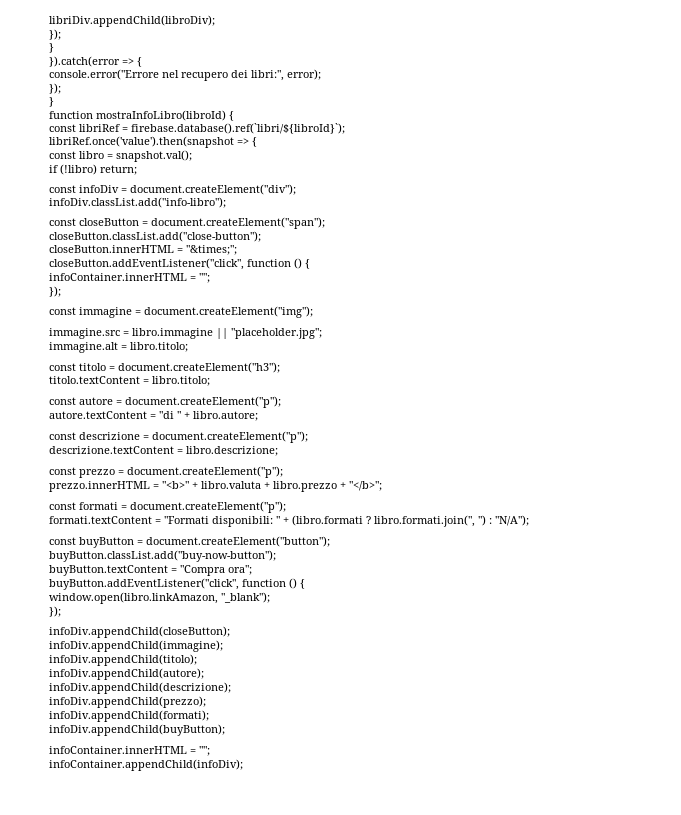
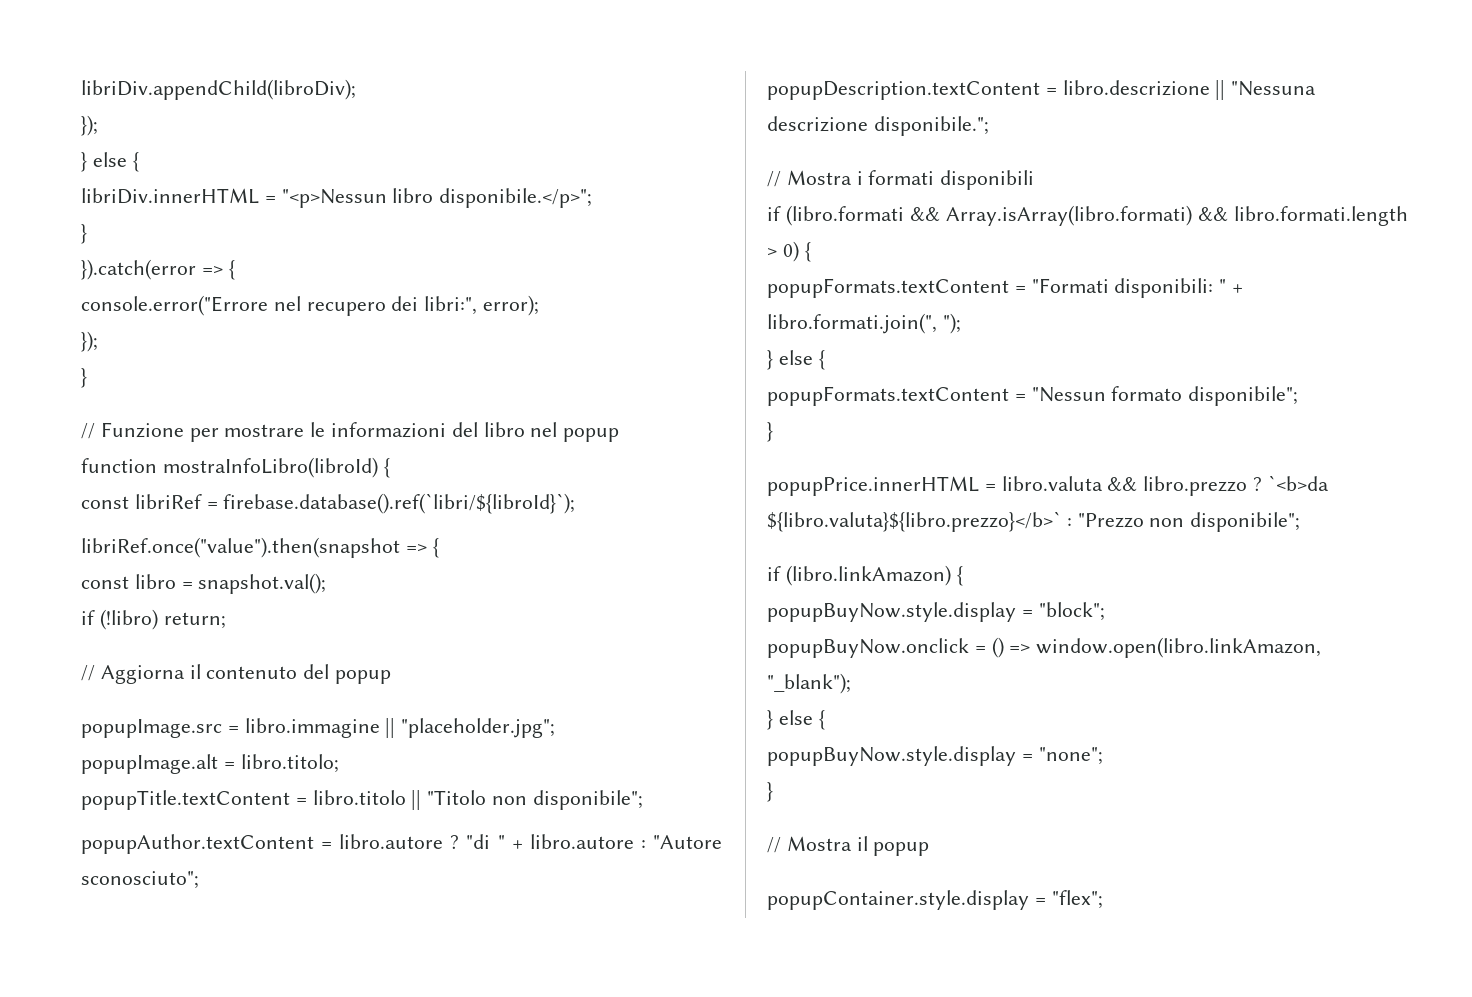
(61, 34) none -> [81,152,139,172] [81,188,593,208] // } else { // libriDiv.innerHTML = "<p>Nessun libro disponibile.</p>";
(54, 102) none -> [81,422,620,442] // // Funzione per mostrare le informazioni del libro nel popup
[49,136,234,148] libriRef.once('value').then(snapshot -> [81,537,400,558] libriRef.once("value").then(snapshot
[49,184,296,195] [49,197,226,208] [49,217,325,229] [49,231,261,242] [49,245,237,255] [49,258,310,270] [49,273,210,283] [49,286,61,297] [49,306,313,318] [49,328,120,339] const infoDiv = document.createElement("div"); // infoDiv.classList.add("info-libro"); // const closeButton = document.createElement("span"); // closeButton.classList.add("close-button"); // closeButton.innerHTML = "&times;"; // closeButton.addEventListener("click", function () { // infoContainer.innerHTML = ""; // }); // const immagine = document.createElement("img"); // immagine.src -> [81,664,392,684] [81,719,222,738] // Aggiorna il contenuto del popup // popupImage.src
[49,342,188,353] [49,362,280,373] [49,376,210,386] [49,396,281,408] [49,411,258,421] [49,431,308,443] [49,446,278,456] [49,466,283,478] [49,481,382,492] [49,501,286,513] [49,516,152,524] immagine.alt = libro.titolo; // const titolo = document.createElement("h3"); // titolo.textContent = libro.titolo; // const autore = document.createElement("p"); // autore.textContent = "di " + libro.autore; // const descrizione = document.createElement("p"); // descrizione.textContent = libro.descrizione; // const prezzo = document.createElement("p"); // prezzo.innerHTML = "<b>" + libro.valuta + libro.prezzo + "</b>"; // const formati = document.createElement("p"); // formati.textContent -> [81,754,339,774] [81,790,643,810] [81,834,722,854] [81,871,199,889] [767,80,1317,100] [767,116,989,136] [767,170,1035,190] [767,205,1408,226] [767,241,811,262] [767,278,1009,298] popupImage.alt = libro.titolo; // popupTitle.textContent = libro.titolo || "Titolo non disponibile"; // popupAuthor.textContent = libro.autore ? "di " + libro.autore : "Autore sconosciuto"; // popupDescription.textContent = libro.descrizione || "Nessuna descrizione disponibile."; // // Mostra i formati disponibili // if (libro.formati && Array.isArray(libro.formati) && libro.formati.length > 0) { // popupFormats.textContent
[292,515,529,527] [49,536,330,548] [49,550,276,562] [49,565,252,576] [49,578,305,590] [49,592,270,604] [49,606,61,617] [49,626,230,638] [49,640,223,652] [49,654,197,666] [49,668,204,680] [49,682,231,694] [49,696,206,708] [49,710,209,722] [49,724,225,736] [49,746,210,756] [49,759,243,771] (libro.formati ? libro.formati.join(", ") : "N/A"); // const buyButton = document.createElement("button"); // buyButton.classList.add("buy-now-button"); // buyButton.textContent = "Compra ora"; // buyButton.addEventListener("click", function () { // window.open(libro.linkAmazon, "_blank"); // }); // infoDiv.appendChild(closeButton); // infoDiv.appendChild(immagine); // infoDiv.appendChild(titolo); // infoDiv.appendChild(autore); // infoDiv.appendChild(descrizione); // infoDiv.appendChild(prezzo); // infoDiv.appendChild(formati); // infoDiv.appendChild(buyButton); // infoContainer.innerHTML = ""; // infoContainer.appendChild(infoDiv); -> [767,313,961,334] [767,350,825,370] [767,386,1299,406] [767,422,773,442] [767,475,1329,496] [767,511,1301,532] [767,565,963,586] [767,602,1105,622] [767,637,1322,658] [767,673,851,694] [767,710,825,730] [767,746,1103,766] [767,782,773,802] [767,836,930,856] [767,890,1103,910] libro.formati.join(", "); // } else { // popupFormats.textContent = "Nessun formato disponibile"; // } // popupPrice.innerHTML = libro.valuta && libro.prezzo ? `<b>da ${libro.valuta}${libro.prezzo}</b>` : "Prezzo non disponibile"; // if (libro.linkAmazon) { // popupBuyNow.style.display = "block"; // popupBuyNow.onclick = () => window.open(libro.linkAmazon, "_blank"); // } else { // popupBuyNow.style.display = "none"; // } // // Mostra il popup // popupContainer.style.display = "flex";

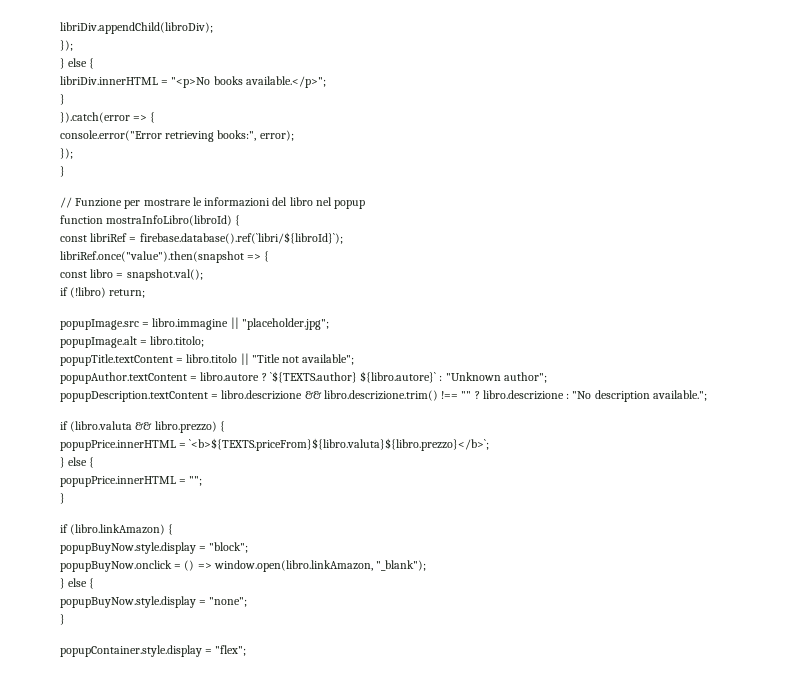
[281,188,593,208] "<p>Nessun libro disponibile.</p>"; -> [171,76,326,88] "<p>No books available.</p>";
[81,295,478,316] console.error("Errore nel recupero dei libri:", -> [60,130,257,142] console.error("Error retrieving books:",
[81,664,392,684] // // Aggiorna il contenuto del popup -> (146, 293) none
[427,790,643,810] "Titolo non disponibile"; -> [251,354,355,365] "Title not available";
[466,834,722,849] [81,871,199,889] [767,80,1317,100] [767,116,989,136] [767,170,1035,190] [767,205,1408,226] [767,241,811,262] [767,278,1244,298] [767,313,961,334] [767,350,825,370] [767,386,1299,406] [767,422,773,442] [767,475,1329,496] [767,511,1301,532] "di " + libro.autore : "Autore sconosciuto"; // popupDescription.textContent = libro.descrizione || "Nessuna descrizione disponibile."; // // Mostra i formati disponibili // if (libro.formati && Array.isArray(libro.formati) && libro.formati.length > 0) { // popupFormats.textContent = "Formati disponibili: " + libro.formati.join(", "); // } else { // popupFormats.textContent = "Nessun formato disponibile"; // } // popupPrice.innerHTML = libro.valuta && libro.prezzo ? `<b>da ${libro.valuta}${libro.prezzo}</b>` : "Prezzo non disponibile"; -> [269,371,547,383] [60,390,707,402] [60,421,225,433] [60,438,490,451] [60,457,95,468] [60,476,203,487] [60,493,65,504] `${TEXTS.author} ${libro.autore}` : "Unknown author"; // popupDescription.textContent = libro.descrizione && libro.descrizione.trim() !== "" ? libro.descrizione : "No description available."; // if (libro.valuta && libro.prezzo) { // popupPrice.innerHTML = `<b>${TEXTS.priceFrom}${libro.valuta}${libro.prezzo}</b>`; // } else { // popupPrice.innerHTML = ""; // }
[767,836,930,856] // // Mostra il popup -> (65, 619) none

